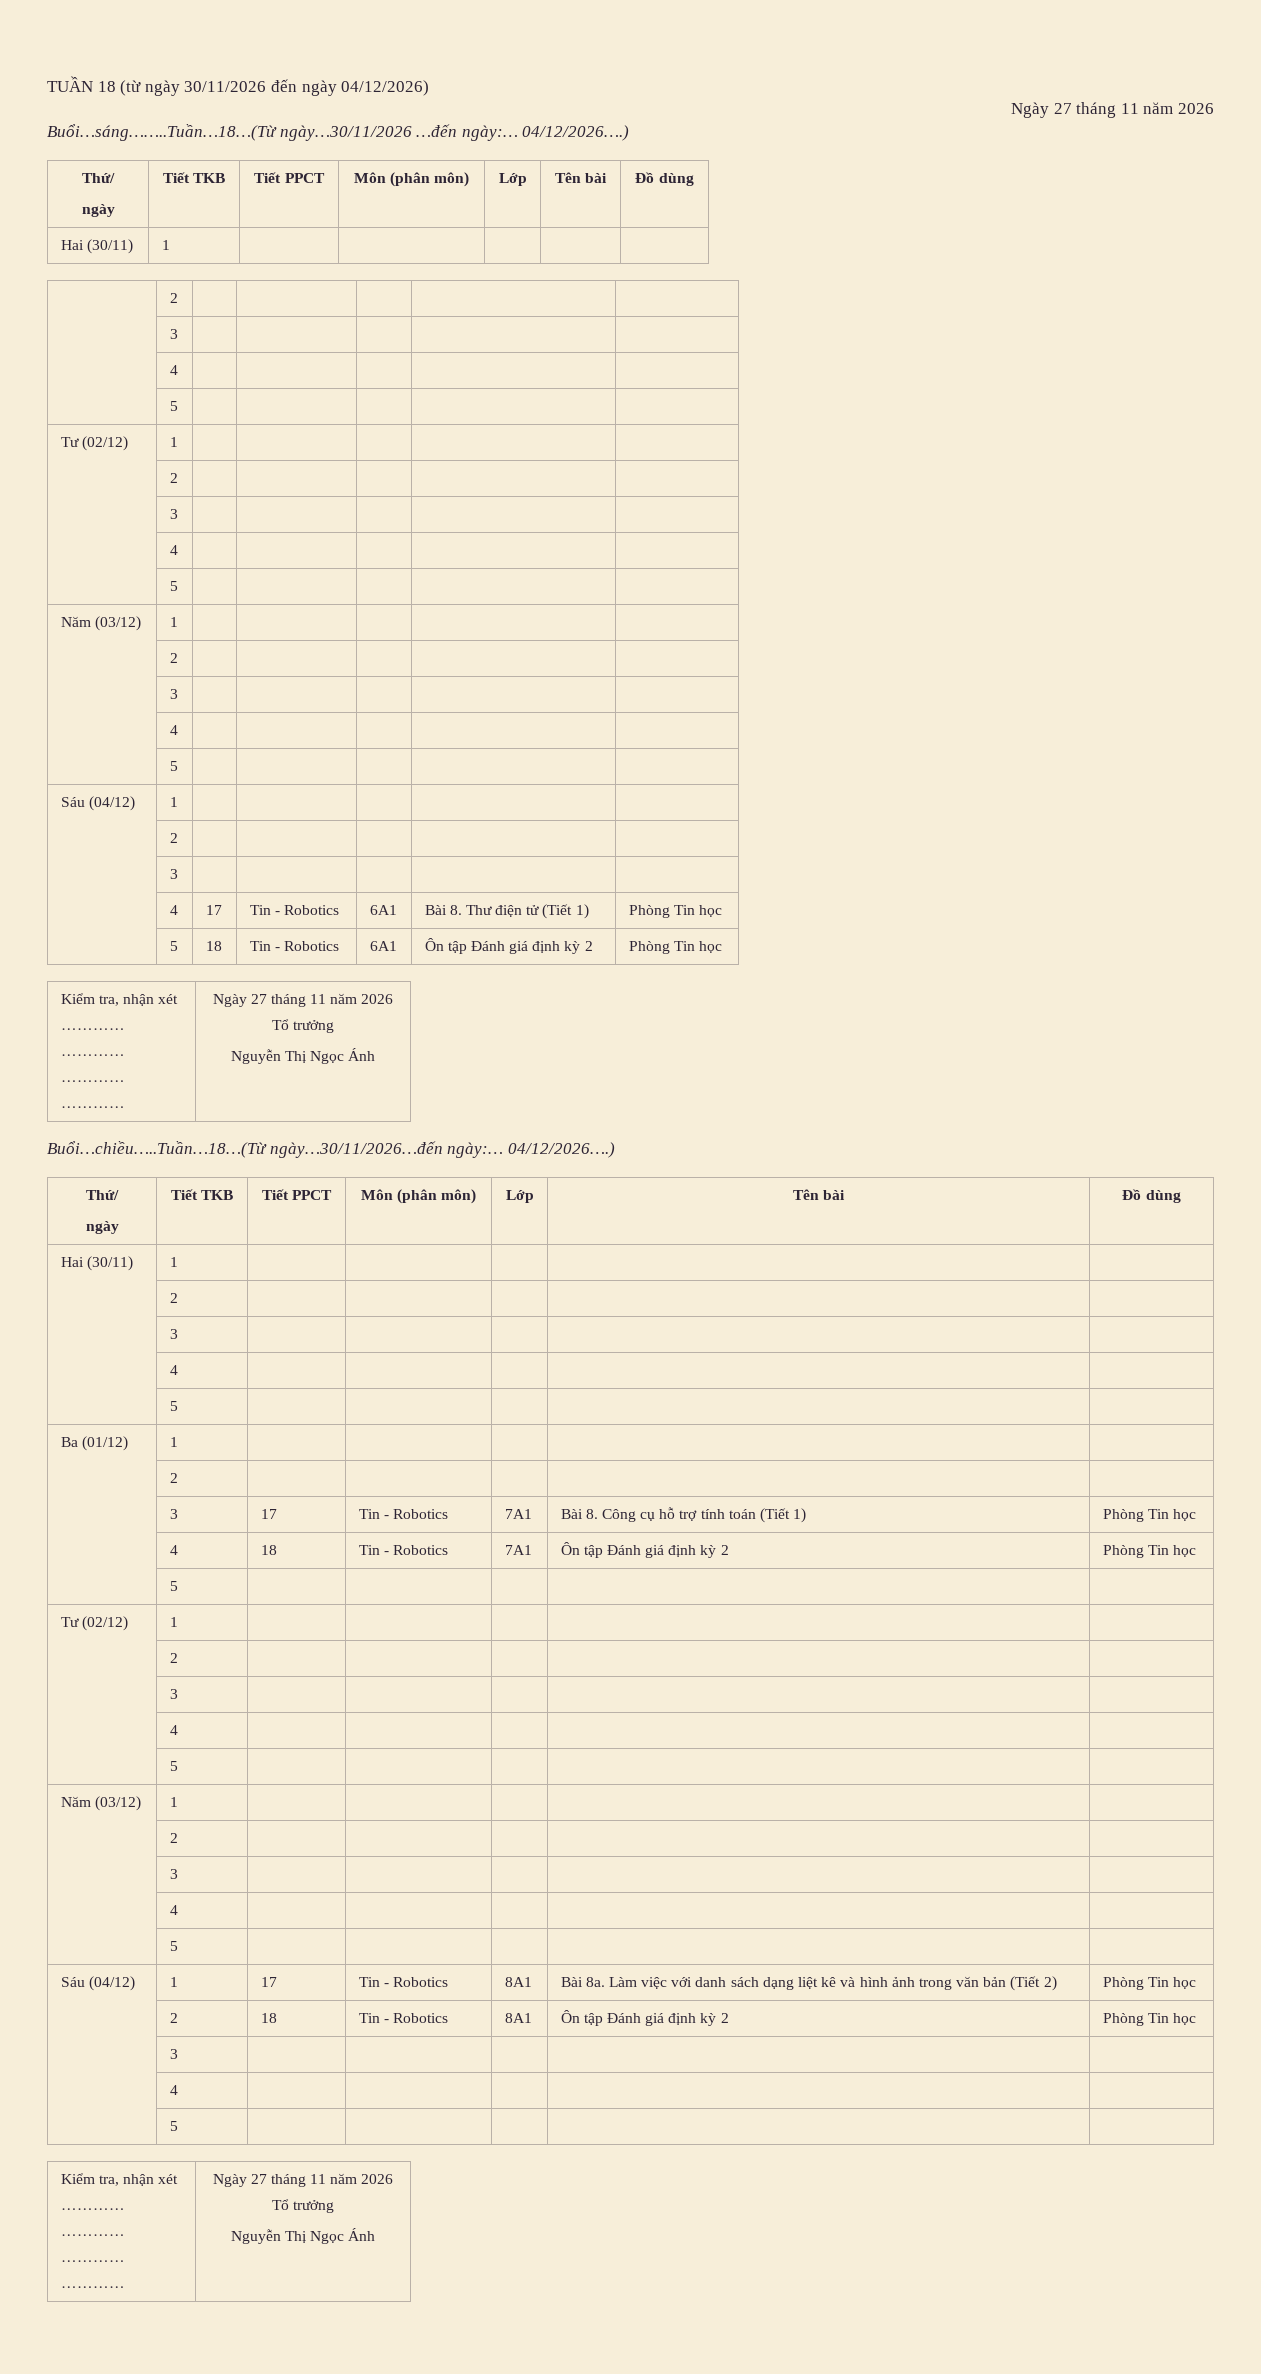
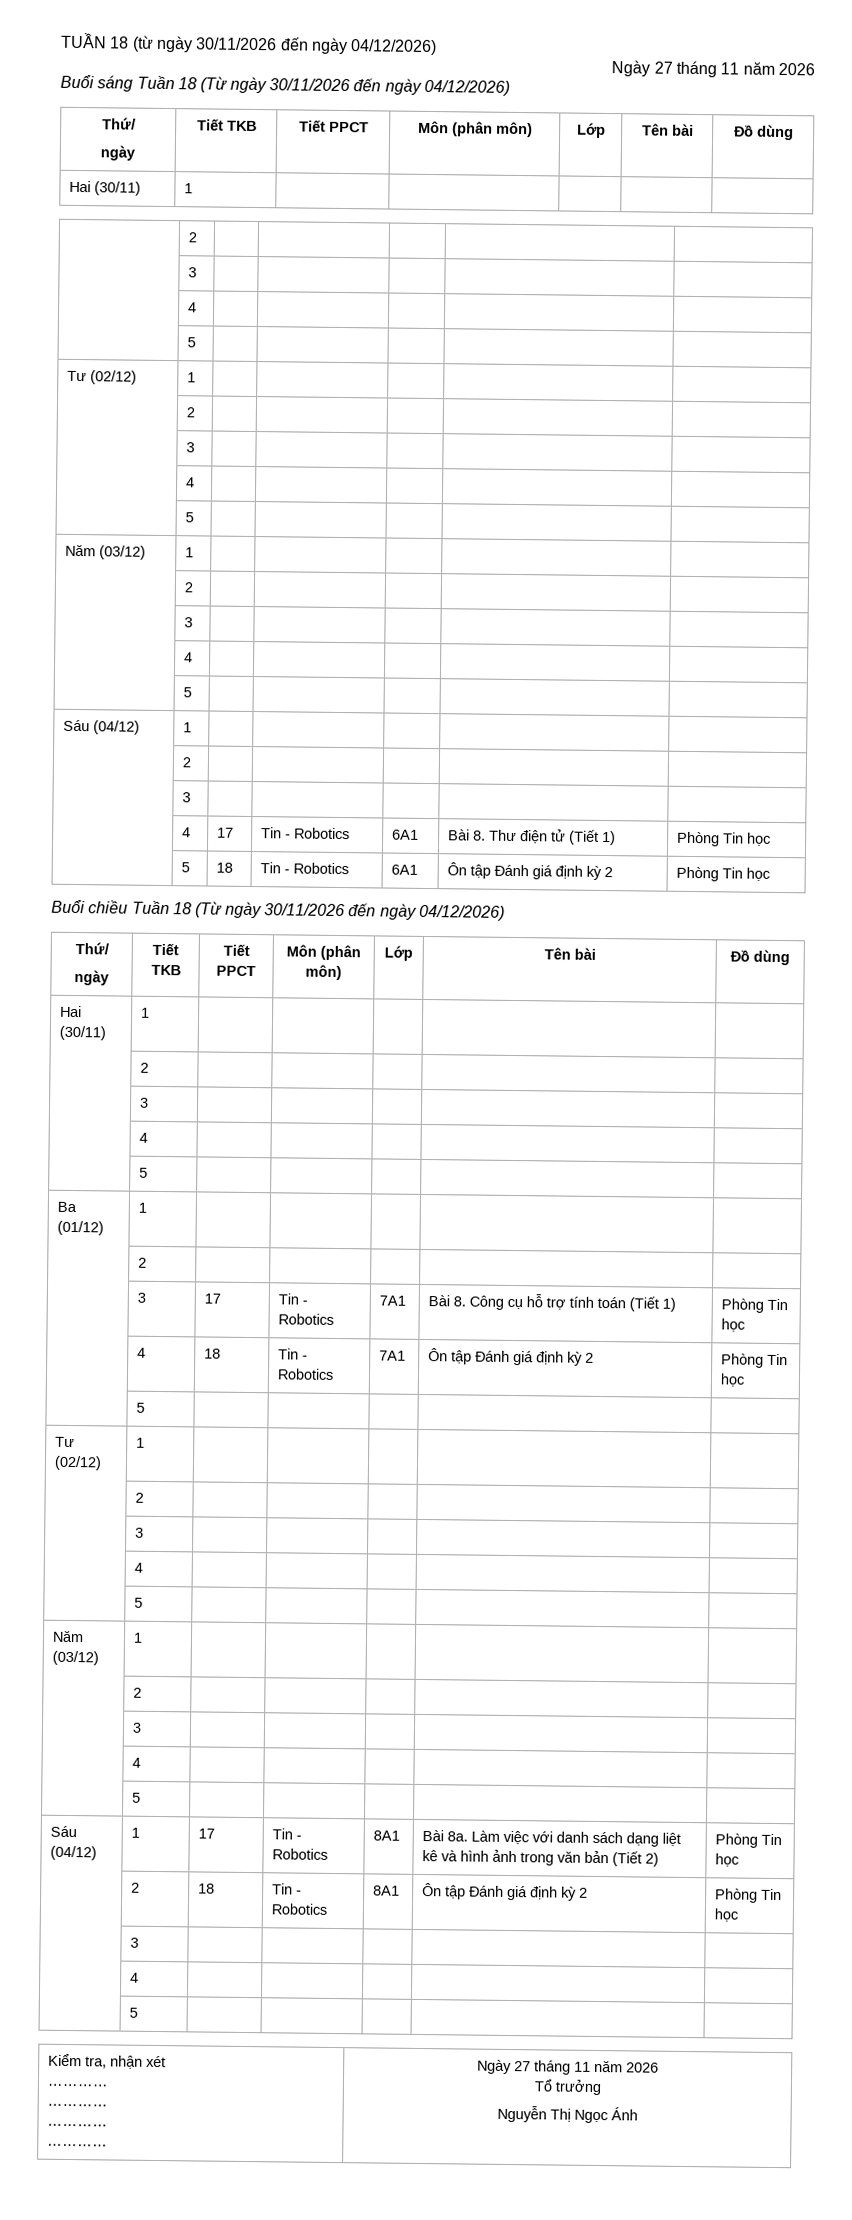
[47,124,630,141] Buổi…sáng……..Tuần…18…(Từ ngày…30/11/2026 …đến ngày:… 04/12/2026….) -> [60,74,510,96] Buổi sáng Tuần 18 (Từ ngày 30/11/2026 đến ngày 04/12/2026)
[60,993,179,1006] [60,1028,125,1030] [60,1054,125,1056] [60,1080,125,1082] [60,1106,125,1108] [212,993,394,1007] [271,1019,335,1033] [230,1048,376,1064] [47,1141,615,1158] // Kiểm tra, nhận xét // ………… // ………… // ………… // ………… | Ngày 27 tháng 11 năm 2026 // Tổ trưởng // Nguyễn Thị Ngọc Ánh // Buổi…chiều…..Tuần…18…(Từ ngày…30/11/2026…đến ngày:… 04/12/2026….) -> [51,899,505,921] // Buổi chiều Tuần 18 (Từ ngày 30/11/2026 đến ngày 04/12/2026)

